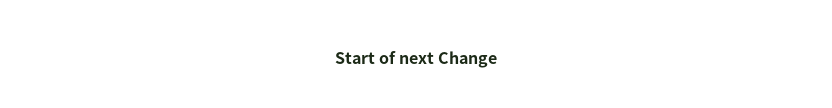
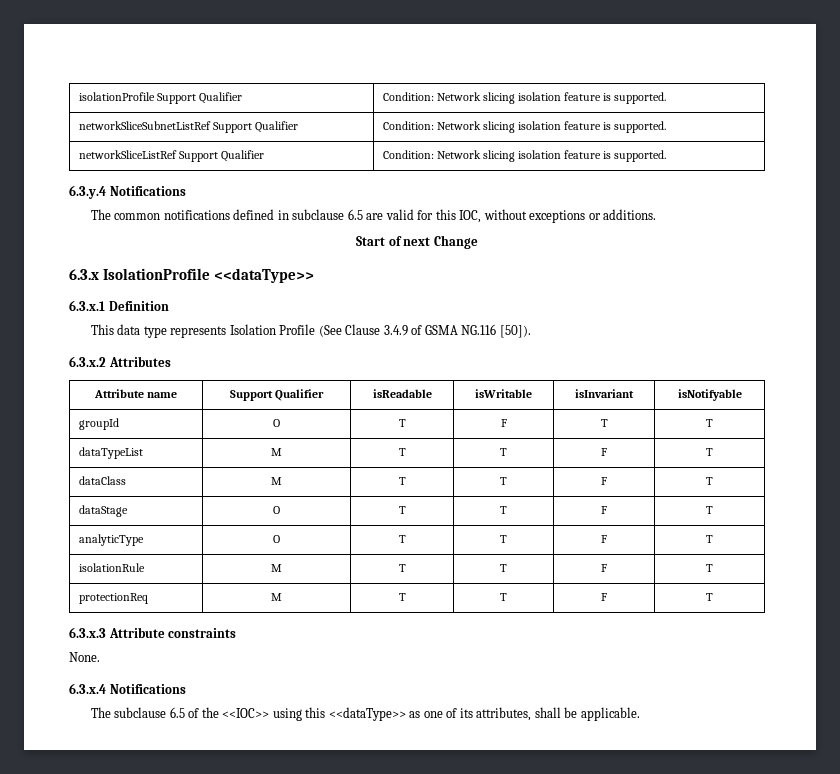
[334,51,498,68] Start of next Change -> [78,92,242,104] [382,92,667,104] [78,121,298,133] [382,121,667,133] [78,150,264,162] [382,150,667,162] [69,185,186,199] [90,209,657,223] [356,235,478,249] [69,268,314,283] [69,300,169,311] [90,324,531,338] [69,356,171,367] [93,389,178,398] [229,389,325,401] [372,389,432,398] [475,389,532,398] [575,389,634,398] [677,389,742,401] [78,418,119,430] [273,419,280,427] [398,419,406,427] [500,419,507,427] [600,419,608,427] [706,419,713,427] [78,447,143,459] [271,448,282,456] [398,448,406,456] [500,448,507,456] [601,448,607,456] [706,448,713,456] [78,476,126,485] [271,477,282,485] [398,477,406,485] [500,477,507,485] [601,477,607,485] [706,477,713,485] [78,505,128,517] [273,506,280,514] [398,506,406,514] [500,506,507,514] [601,506,607,514] [706,506,713,514] [78,534,144,546] [273,535,280,543] [398,535,406,543] [500,535,507,543] [601,535,607,543] [706,535,713,543] [78,563,145,572] [271,564,282,572] [398,564,406,572] [500,564,507,572] [601,564,607,572] [706,564,713,572] [78,593,148,604] [271,593,282,601] [398,593,406,601] [500,593,507,601] [601,593,607,601] [706,593,713,601] [69,627,237,638] [69,652,100,662] [69,683,186,694] [90,707,640,721] isolationProfile Support Qualifier | Condition: Network slicing isolation feature is supported. // networkSliceSubnetListRef Support Qualifier | Condition: Network slicing isolation feature is supported. // networkSliceListRef Support Qualifier | Condition: Network slicing isolation feature is supported. // 6.3.y.4 Notifications // The common notifications defined in subclause 6.5 are valid for this IOC, without exceptions or additions. // Start of next Change // 6.3.x IsolationProfile <<dataType>> // 6.3.x.1 Definition // This data type represents Isolation Profile (See Clause 3.4.9 of GSMA NG.116 [50]). // 6.3.x.2 Attributes // Attribute name | Support Qualifier | isReadable | isWritable | isInvariant | isNotifyable // groupId | O | T | F | T | T // dataTypeList | M | T | T | F | T // dataClass | M | T | T | F | T // dataStage | O | T | T | F | T // analyticType | O | T | T | F | T // isolationRule | M | T | T | F | T // protectionReq | M | T | T | F | T // 6.3.x.3 Attribute constraints // None. // 6.3.x.4 Notifications // The subclause 6.5 of the <<IOC>> using this <<dataType>> as one of its attributes, shall be applicable.

